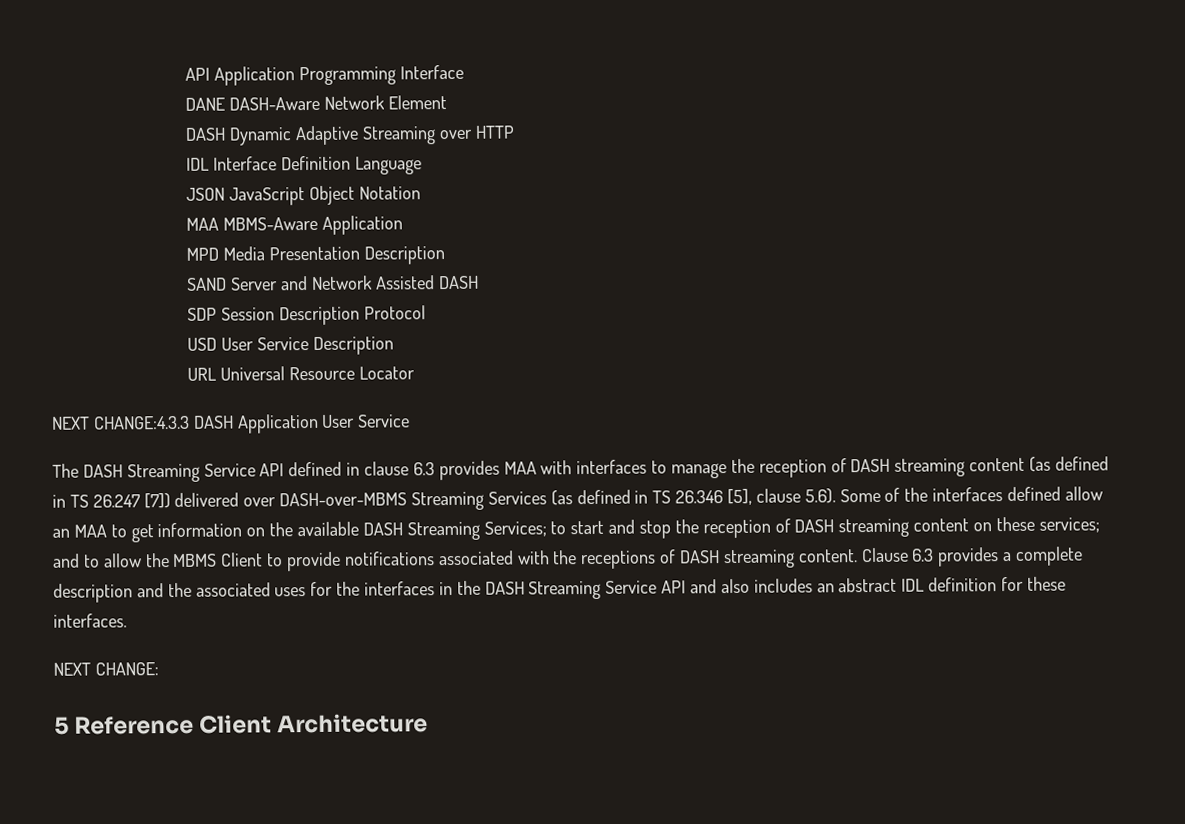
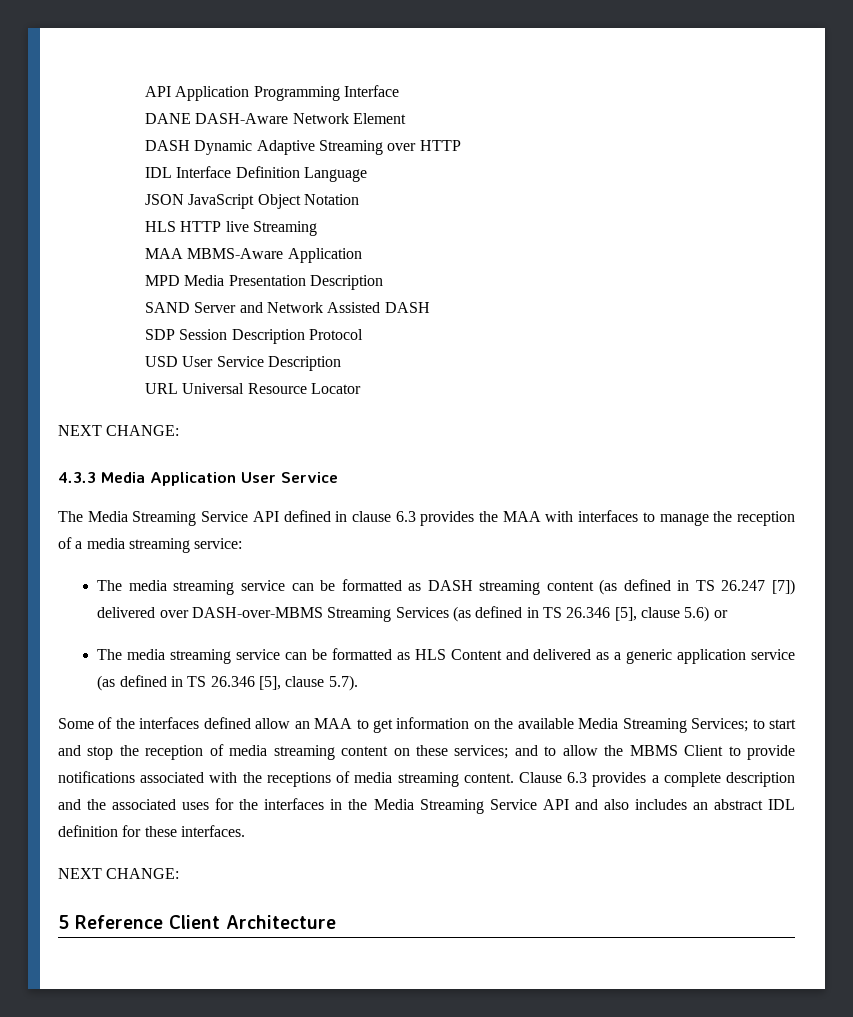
(421, 193) none -> [145,221,317,236] // HLS HTTP live Streaming
[93,415,234,430] CHANGE:4.3.3 DASH -> [106,425,180,436] [58,472,145,483] CHANGE: // 4.3.3 Media
[82,464,123,478] DASH -> [87,511,128,522] Media
(500, 470) none -> [479,511,499,522] the
(847, 465) none -> [75,538,243,553] [97,579,422,595] a media streaming service: // The media streaming service can be formatted as
[804,488,836,504] 5.6). -> [684,606,728,622] [97,648,795,664] [97,675,358,691] 5.6) or // The media streaming service can be formatted as HLS Content and delivered as a generic application service (as defined in TS 26.346 [5], clause 5.7). //
[362,522,403,536] DASH -> [578,718,619,729] Media
[794,519,835,533] DASH -> [229,745,268,756] media
[679,550,721,564] DASH -> [354,772,393,783] media
[484,581,525,595] DASH -> [373,799,414,810] Media

